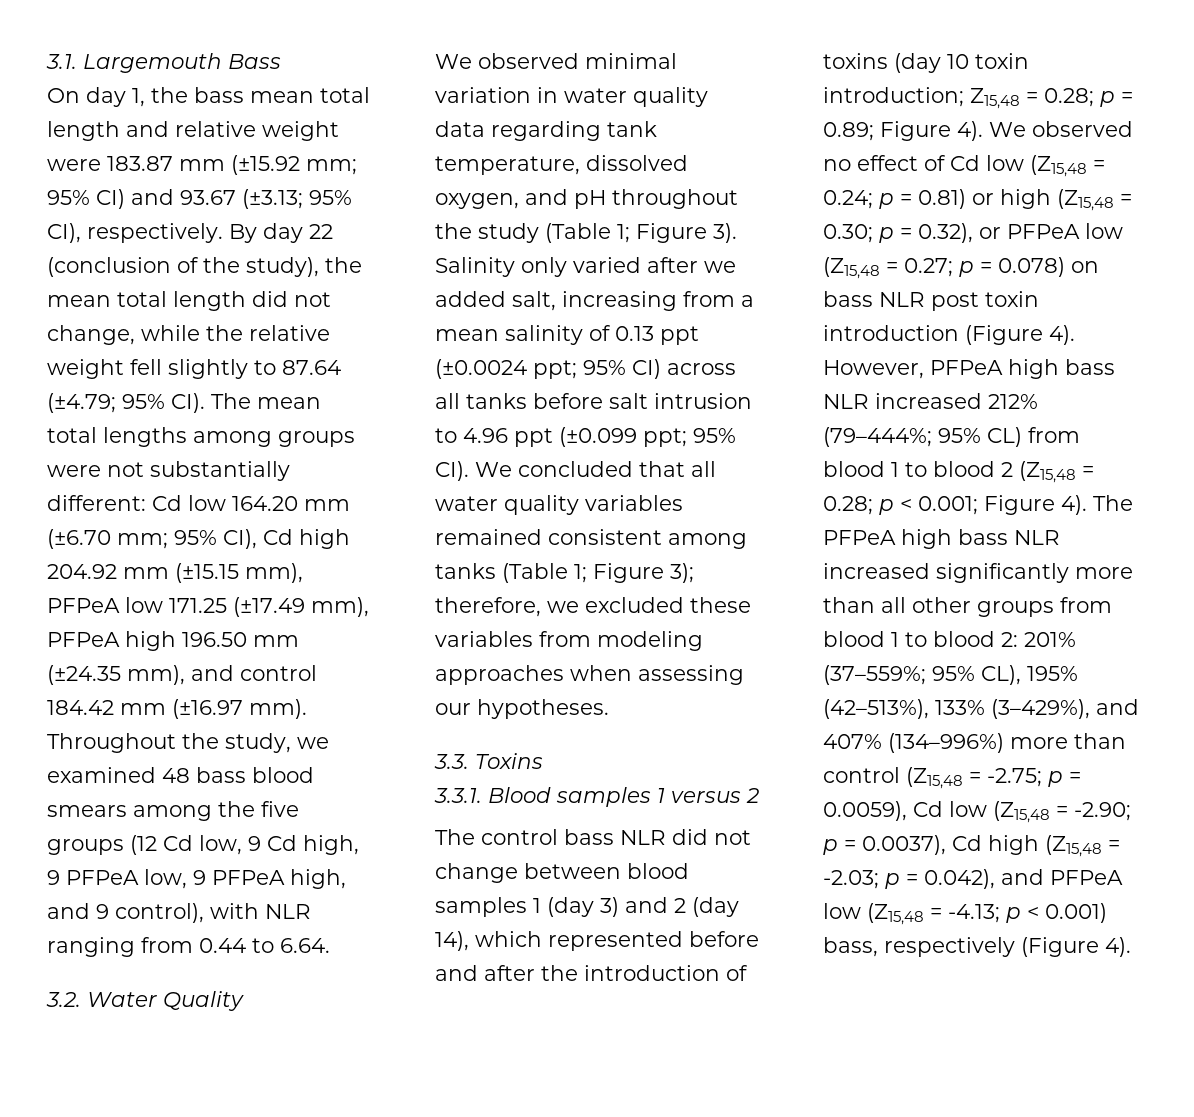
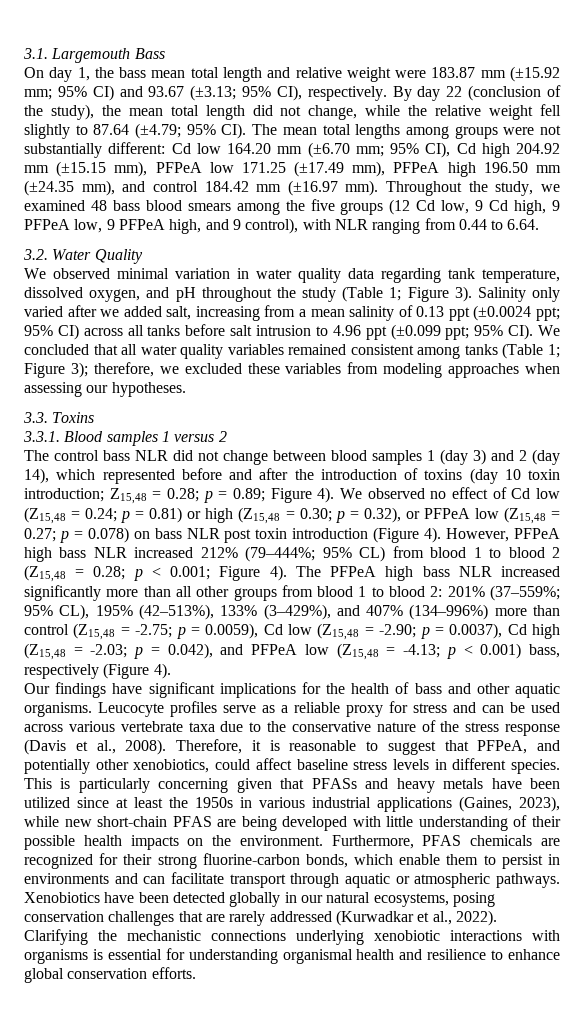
(1131, 947) none -> [24,682,561,698] [24,701,560,717] [24,720,560,736] [24,739,560,755] [24,758,560,774] [24,778,560,793] [24,796,560,812] [24,815,562,831] [24,835,560,850] [24,853,560,869] [24,872,560,888] [24,892,495,907] [24,910,497,926] [24,929,560,945] [24,948,560,964] [24,967,196,983] // Our findings have significant implications for the health of bass and other aquatic organisms. Leucocyte profiles serve as a reliable proxy for stress and can be used across various vertebrate taxa due to the conservative nature of the stress response (Davis et al., 2008). Therefore, it is reasonable to suggest that PFPeA, and potentially other xenobiotics, could affect baseline stress levels in different species. This is particularly concerning given that PFASs and heavy metals have been utilized since at least the 1950s in various industrial applications (Gaines, 2023), while new short-chain PFAS are being developed with little understanding of their possible health impacts on the environment. Furthermore, PFAS chemicals are recognized for their strong fluorine-carbon bonds, which enable them to persist in environments and can facilitate transport through aquatic or atmospheric pathways. Xenobiotics have been detected globally in our natural ecosystems, posing conservation challenges that are rarely addressed (Kurwadkar et al., 2022). Clarifying the mechanistic connections underlying xenobiotic interactions with organisms is essential for understanding organismal health and resilience to enhance global conservation efforts.

